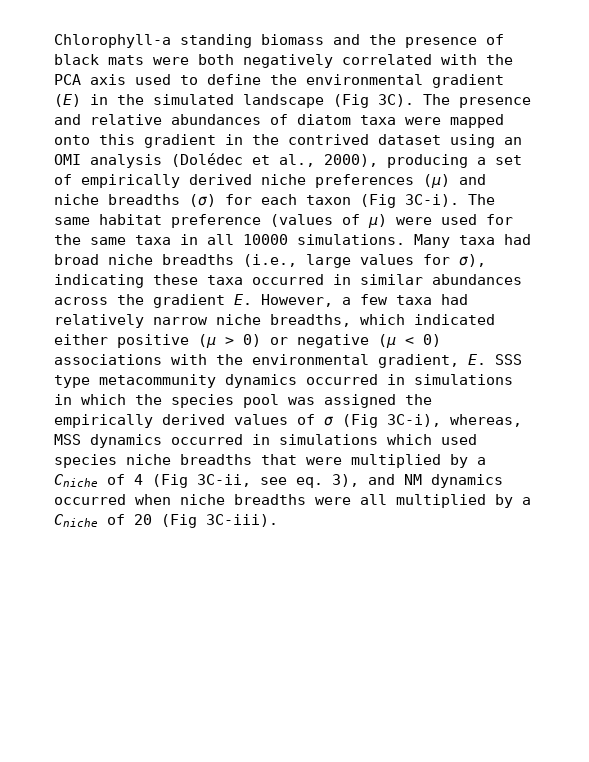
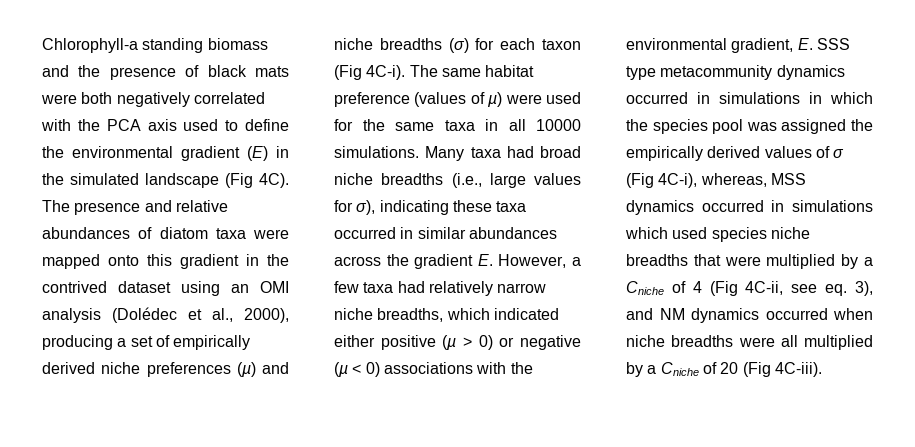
[378,94,414,107] 3C). -> [259,173,289,188] 4C).
[405,194,459,207] 3C-i). -> [366,65,406,80] 4C-i).
[387,414,441,427] 3C-i), -> [658,173,698,188] 4C-i),
[197,474,251,487] 3C-ii, -> [745,281,784,295] 4C-ii,
[206,514,278,527] 3C-iii). -> [774,362,822,377] 4C-iii).

